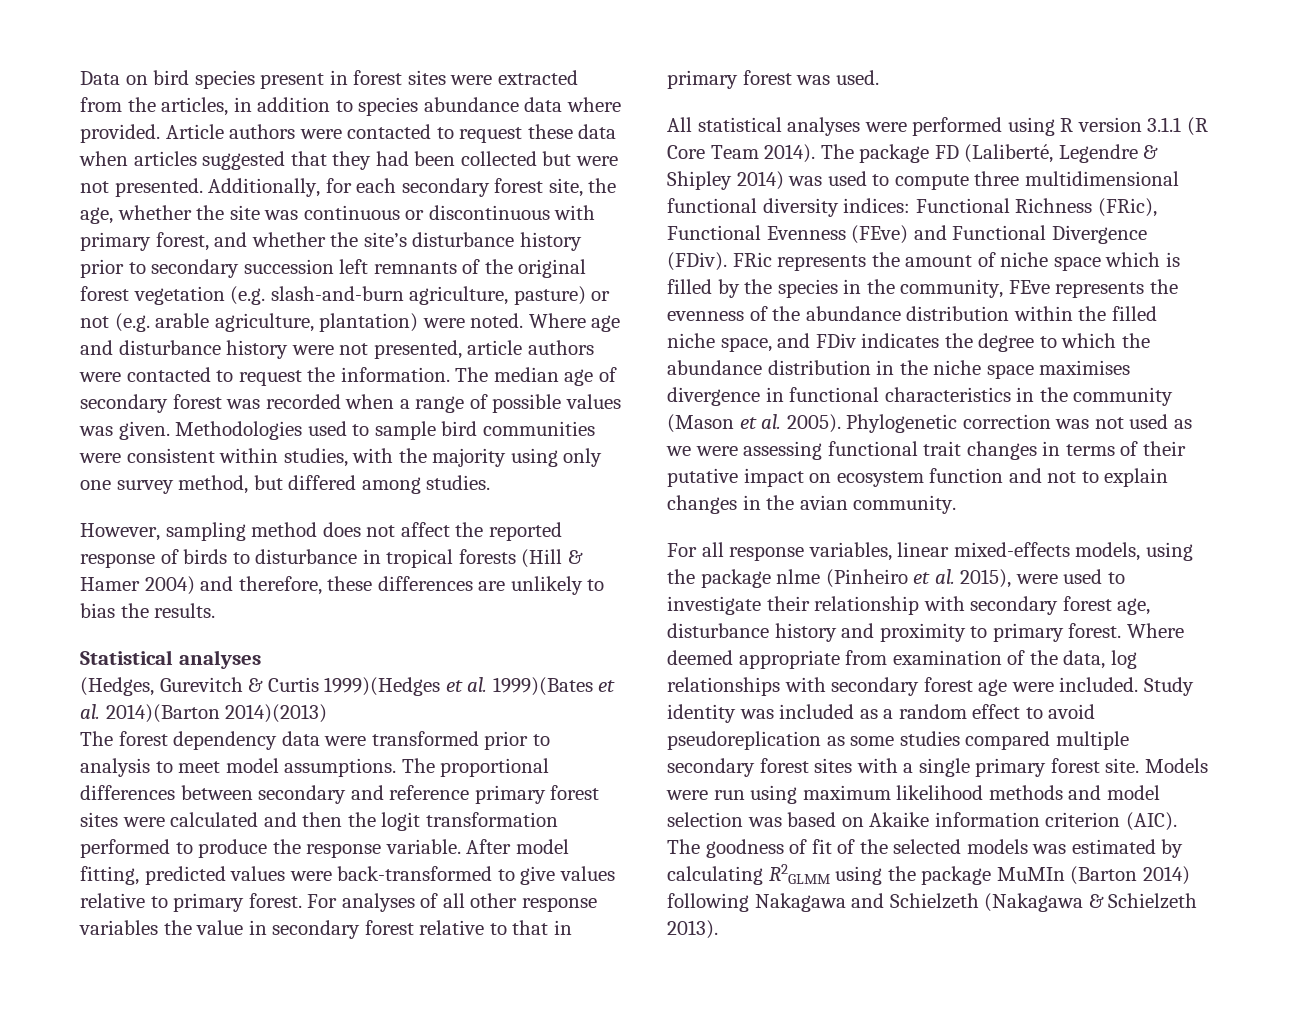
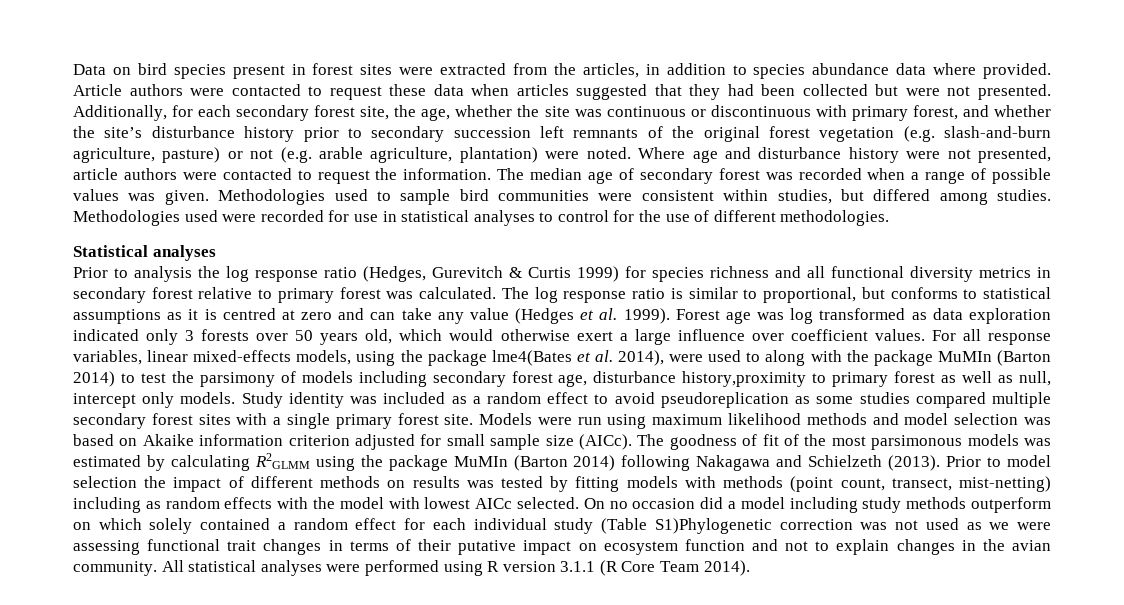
[352,448,603,467] [80,475,491,494] [80,522,562,541] [80,549,583,568] [80,576,605,595] [80,603,216,618] [80,650,261,669] [80,677,616,696] [80,704,328,723] [80,731,550,750] [80,758,550,777] [80,785,600,804] [80,812,558,831] [80,839,569,858] [80,866,615,885] [80,893,597,912] [79,920,244,935] with the majority using only one survey method, but differed among studies. // However, sampling method does not affect the reported response of birds to disturbance in tropical forests (Hill & Hamer 2004) and therefore, these differences are unlikely to bias the results. // Statistical analyses // (Hedges, Gurevitch & Curtis 1999)(Hedges et al. 1999)(Bates et al. 2014)(Barton 2014)(2013) // The forest dependency data were transformed prior to analysis to meet model assumptions. The proportional differences between secondary and reference primary forest sites were calculated and then the logit transformation performed to produce the response variable. After model fitting, predicted values were back-transformed to give values relative to primary forest. For analyses of all other response variables the value -> [840,189,1051,205] [73,210,890,226] [73,245,216,261] [73,266,1031,282] but differed among studies. Methodologies used were recorded for use in statistical analyses to control for the use of different methodologies. // Statistical analyses // Prior to analysis the log response ratio (Hedges, Gurevitch & Curtis 1999) for species richness and all functional diversity metrics
[512,920,572,935] that in -> (273, 294) none
[835,70,879,85] [667,117,1208,136] [667,144,1159,163] [667,171,1179,190] [667,198,1157,217] [667,225,1147,244] [667,252,1180,271] [667,279,1178,298] [667,306,1157,321] [667,333,1150,352] [667,360,1131,379] [667,387,1174,406] [667,414,1192,433] [666,441,1186,460] [667,468,1169,487] [667,495,957,514] used. // All statistical analyses were performed using R version 3.1.1 (R Core Team 2014). The package FD (Laliberté, Legendre & Shipley 2014) was used to compute three multidimensional functional diversity indices: Functional Richness (FRic), Functional Evenness (FEve) and Functional Divergence (FDiv). FRic represents the amount of niche space which is filled by the species in the community, FEve represents the evenness of the abundance distribution within the filled niche space, and FDiv indicates the degree to which the abundance distribution in the niche space maximises divergence in functional characteristics in the community (Mason et al. 2005). Phylogenetic correction was not used as we were assessing functional trait changes in terms of their putative impact on ecosystem function and not to explain changes in the avian community. // -> [419,287,1051,303] [73,308,1051,324] [73,329,925,345] calculated. The log response ratio is similar to proportional, but conforms to statistical assumptions as it is centred at zero and can take any value (Hedges et al. 1999). Forest age was log transformed as data exploration indicated only 3 forests over 50 years old, which would otherwise exert a large influence over coefficient values.
[776,569,1012,588] nlme (Pinheiro et al. 2015), -> [491,350,665,366] lme4(Bates et al. 2014),
[667,596,1151,615] [667,623,1184,642] [667,650,1137,669] [667,677,1139,696] investigate their relationship with secondary forest age, disturbance history and proximity to primary forest. Where deemed appropriate from examination of the data, log relationships with secondary forest age were included. -> [765,350,1051,366] [73,371,1051,387] [73,392,236,408] along with the package MuMIn (Barton 2014) to test the parsimony of models including secondary forest age, disturbance history,proximity to primary forest as well as null, intercept only models.
[1125,812,1177,831] (AIC). -> [355,434,632,450] adjusted for small sample size (AICc).
[893,839,962,854] selected -> [831,435,963,450] most parsimonous
[984,893,1198,912] [667,920,718,939] (Nakagawa & Schielzeth 2013). -> [888,455,1051,471] [73,476,1051,492] [73,497,1051,513] [73,518,1051,534] [73,539,1051,555] [73,560,750,576] (2013). Prior to model selection the impact of different methods on results was tested by fitting models with methods (point count, transect, mist-netting) including as random effects with the model with lowest AICc selected. On no occasion did a model including study methods outperform on which solely contained a random effect for each individual study (Table S1)Phylogenetic correction was not used as we were assessing functional trait changes in terms of their putative impact on ecosystem function and not to explain changes in the avian community. All statistical analyses were performed using R version 3.1.1 (R Core Team 2014).

